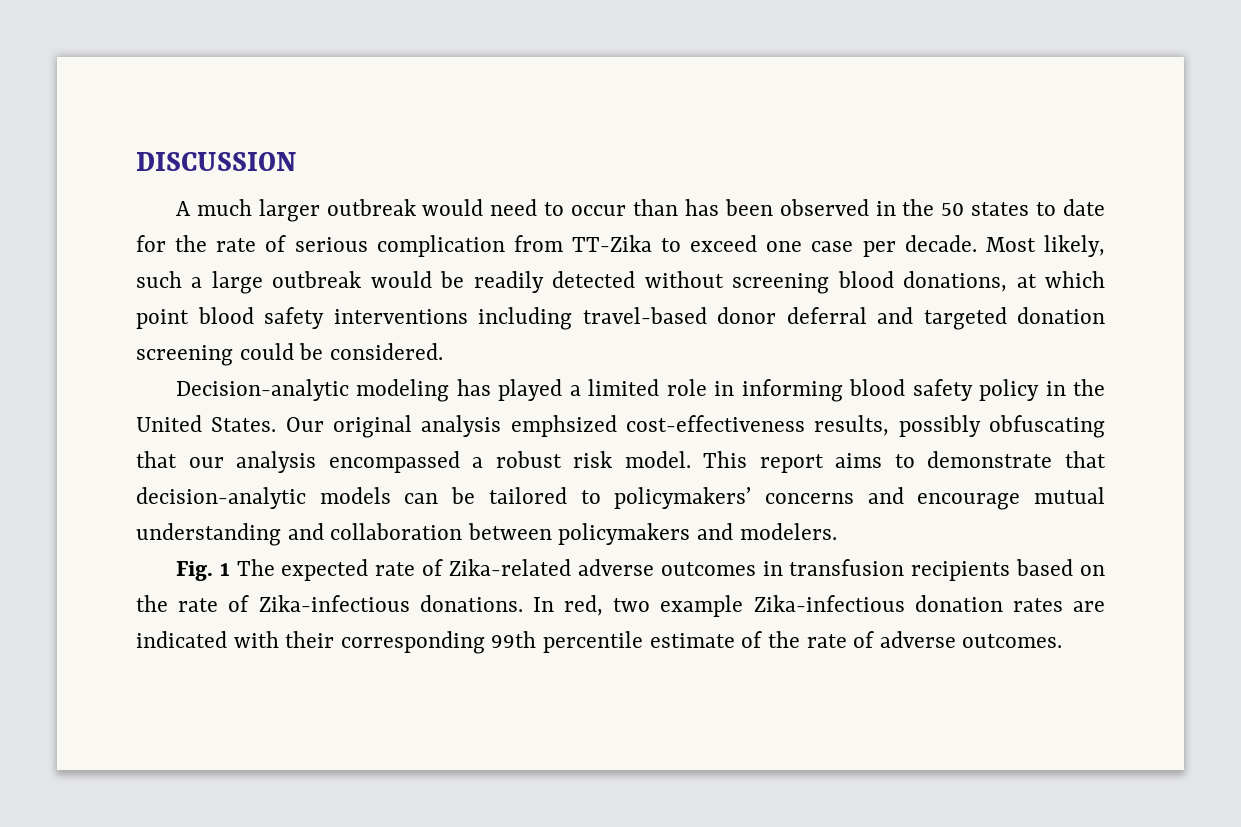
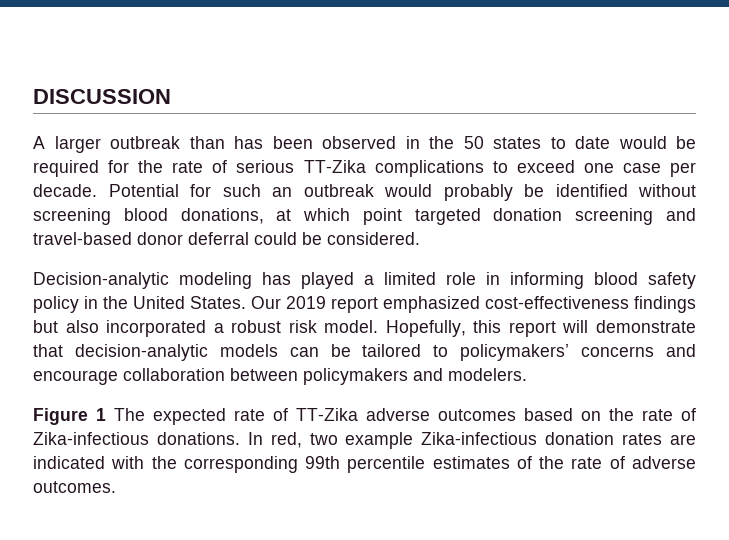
[196,199,252,216] much -> (45, 142) none
[422,199,627,216] would need to occur -> (180, 142) none
(1106, 207) none -> [618,136,696,149] [33,160,99,177] would be required
[376,235,652,257] complication from TT-Zika -> [303,160,484,177] TT-Zika complications
[985,235,1105,257] [136,271,636,294] Most likely, such a large outbreak would be readily detected -> [108,184,628,201] Potential for such an outbreak would probably be identified
[197,307,1105,330] [136,345,233,366] blood safety interventions including travel-based donor deferral and targeted donation screening -> [414,208,696,225] [33,232,249,245] targeted donation screening and travel-based donor deferral
[333,415,1105,438] [136,451,915,473] original analysis emphsized cost-effectiveness results, possibly obfuscating that our analysis encompassed a robust risk model. This report aims to -> [286,296,696,313] [33,320,589,337] 2019 report emphasized cost-effectiveness findings but also incorporated a robust risk model. Hopefully, this report will
[1034,487,1105,504] [136,523,324,546] mutual understanding and -> (118, 377) none
[175,561,213,581] Fig. -> [33,408,88,425] Figure
[448,559,571,576] Zika-related -> [296,408,358,421] TT-Zika
[762,559,1011,581] in transfusion recipients -> (516, 415) none
[285,631,335,648] their -> [151,456,177,469] the
[649,633,735,648] estimate -> [432,456,510,469] estimates

